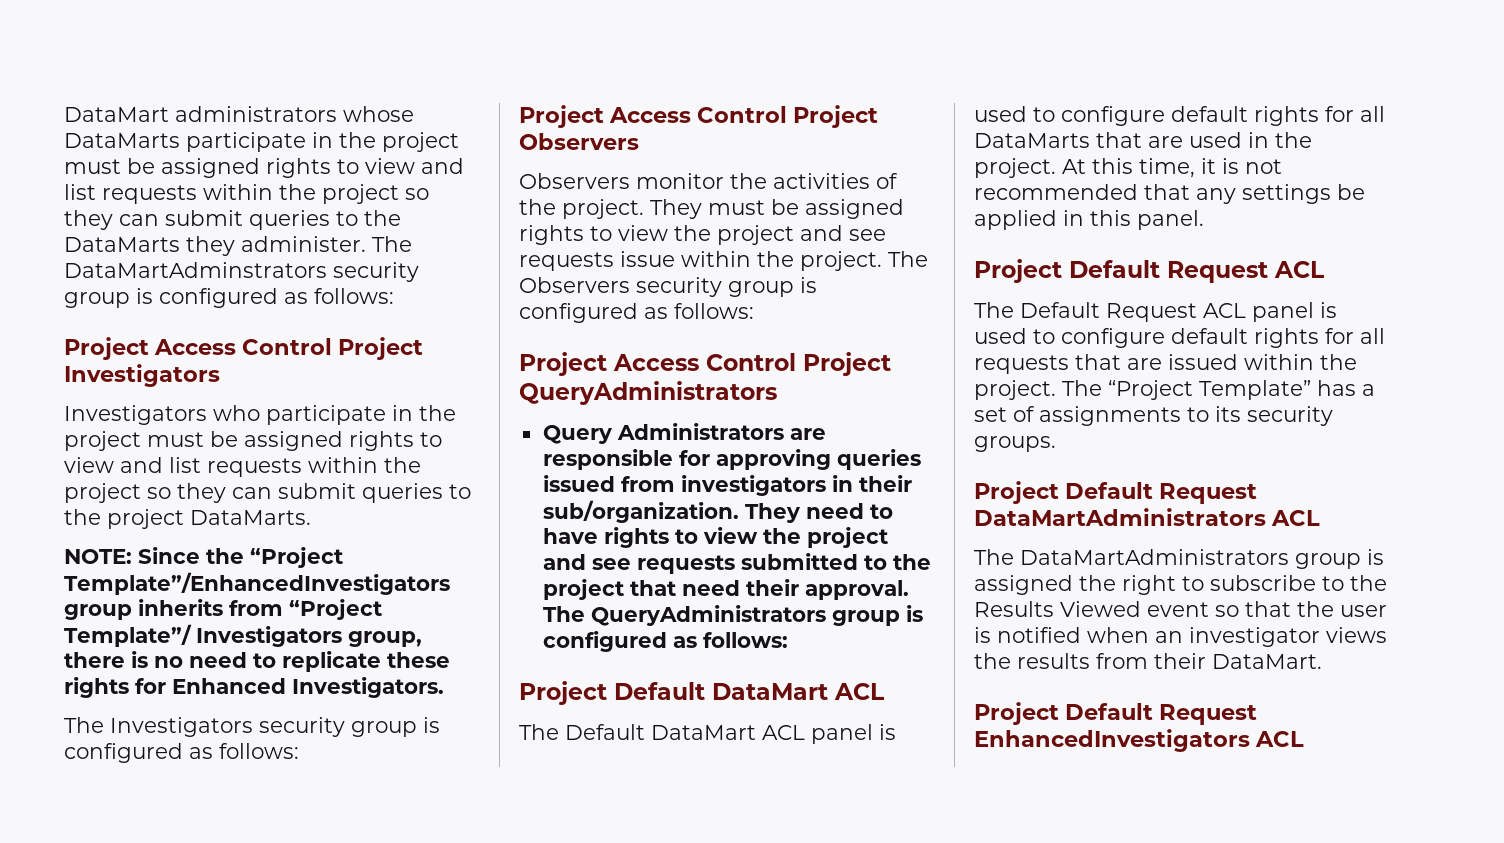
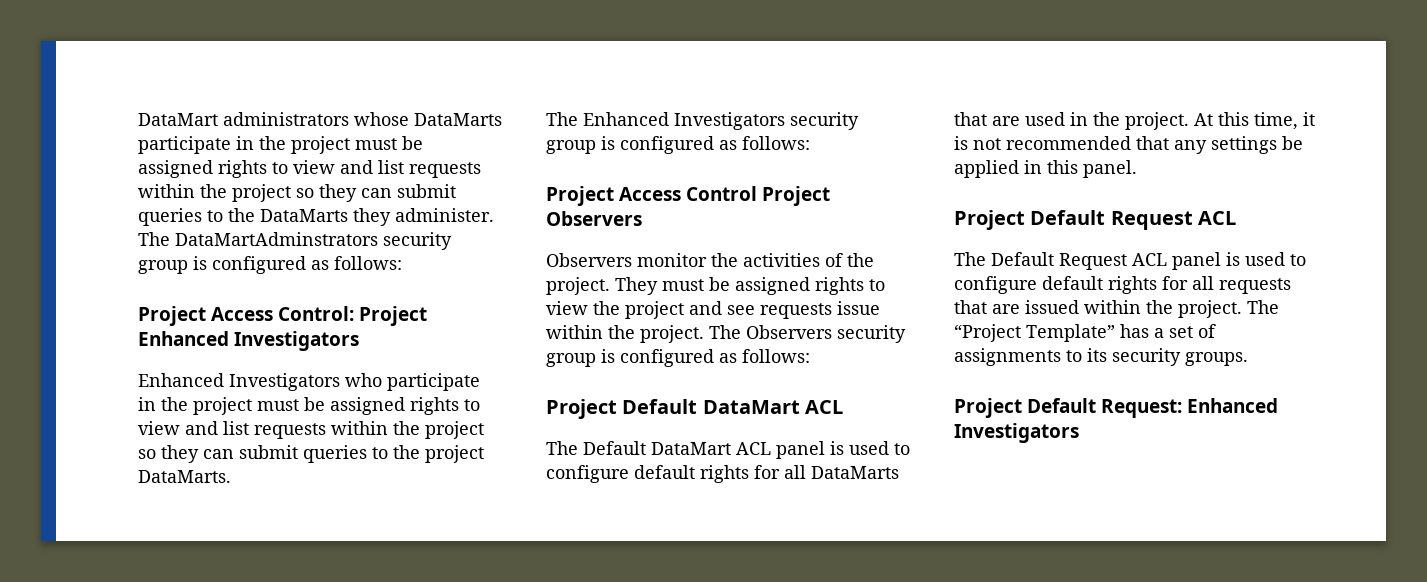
[242,337,424,360] Control Project -> [278,306,428,326] [138,331,229,346] Control: Project Enhanced
(220, 375) none -> [138,373,224,387] Enhanced
[64,547,343,568] [64,572,450,595] [64,599,382,620] [64,624,422,647] [64,651,450,672] [64,677,444,698] [64,717,104,733] NOTE: Since the “Project Template”/EnhancedInvestigators group inherits from “Project Template”/ Investigators group, there is no need to replicate these rights for Enhanced Investigators. // The -> [546,112,669,126] The Enhanced
[519,352,891,376] [519,381,777,405] [542,423,826,444] [542,449,921,470] [542,475,912,496] [542,500,893,523] [542,527,888,548] [542,553,931,574] [542,579,909,600] [542,605,923,626] [542,631,788,652] // Project Access Control Project QueryAdministrators // Query Administrators are responsible for approving queries issued from investigators in their sub/organization. They need to have rights to view the project and see requests submitted to the project that need their approval. The QueryAdministrators group is configured as follows: -> (810, 356) none
[1159,483,1258,504] [974,508,1321,526] [974,549,1384,569] [974,575,1387,595] [974,601,1387,617] [974,627,1387,647] [974,653,1322,669] [974,702,1258,725] [974,729,1305,752] Request DataMartAdministrators ACL // The DataMartAdministrators group is assigned the right to subscribe to the Results Viewed event so that the user is notified when an investigator views the results from their DataMart. // Project Default Request EnhancedInvestigators ACL -> [1101,398,1279,418] [954,423,1079,443] Request: Enhanced Investigators

